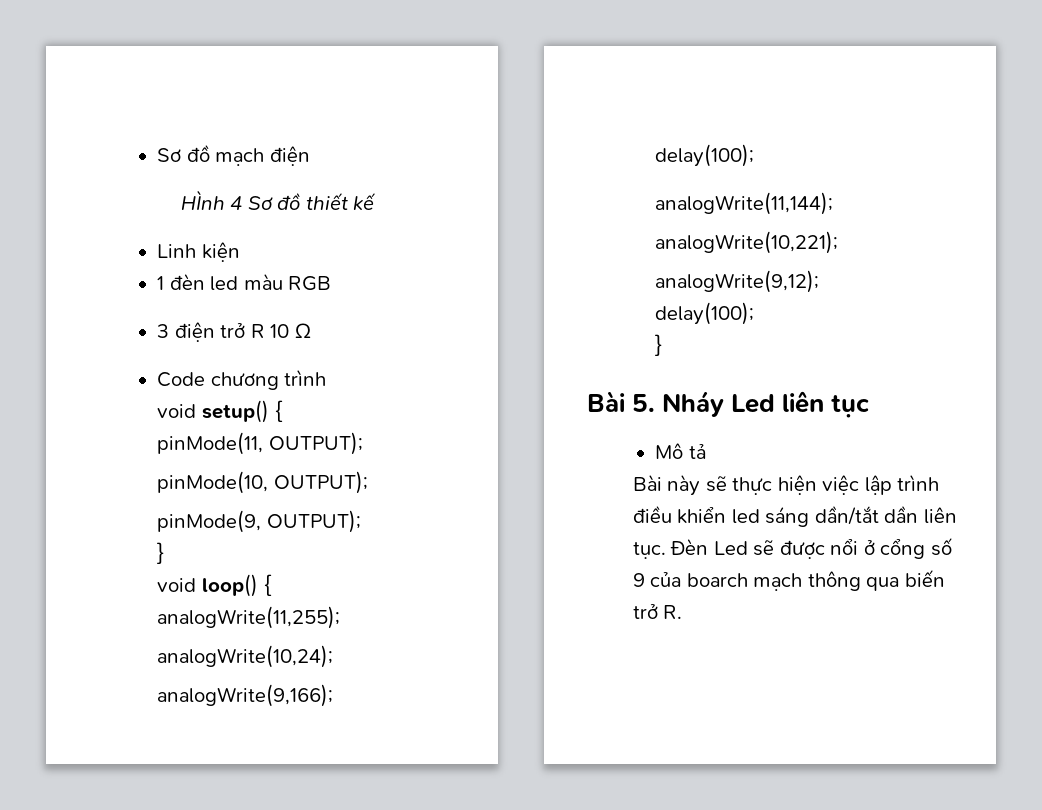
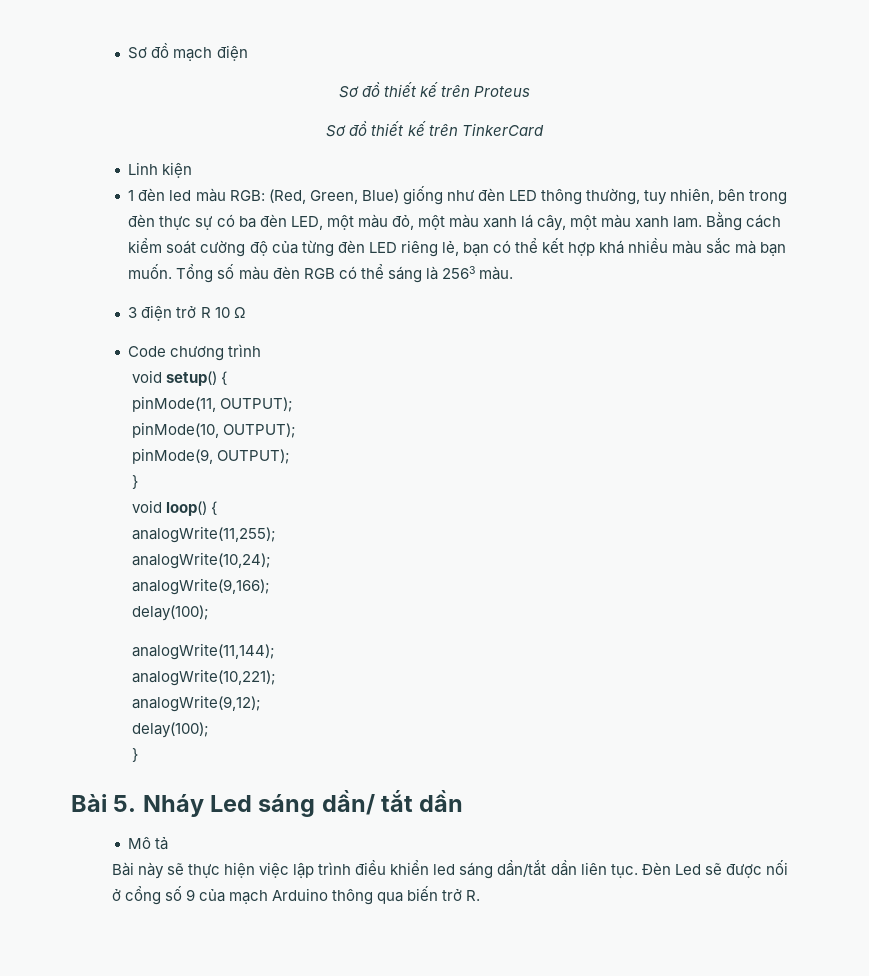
[180,190,377,210] HÌnh 4 Sơ đồ thiết kế -> [338,82,531,98] [326,121,544,137] Sơ đồ thiết kế trên Proteus // Sơ đồ thiết kế trên TinkerCard
[288,276,332,291] RGB -> [229,186,788,205] [128,212,782,231] [128,238,787,257] [128,264,513,283] RGB: (Red, Green, Blue) giống như đèn LED thông thường, tuy nhiên, bên trong đèn thực sự có ba đèn LED, một màu đỏ, một màu xanh lá cây, một màu xanh lam. Bằng cách kiểm soát cường độ của từng đèn LED riêng lẻ, bạn có thể kết hợp khá nhiều màu sắc mà bạn muốn. Tổng số màu đèn RGB có thể sáng là 2563 màu.
[782,391,871,418] liên tục -> [258,790,464,817] sáng dần/ tắt dần
[830,539,859,555] nổi -> [765,860,788,875] nối
[686,573,803,591] boarch mạch -> [229,888,329,905] mạch Arduino

